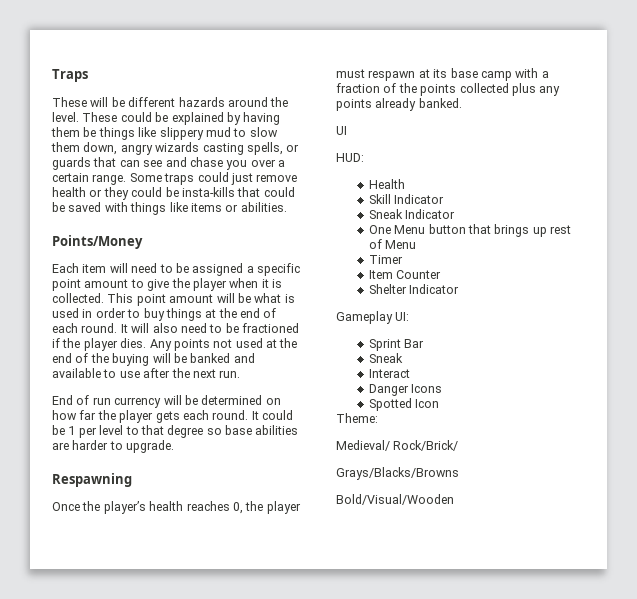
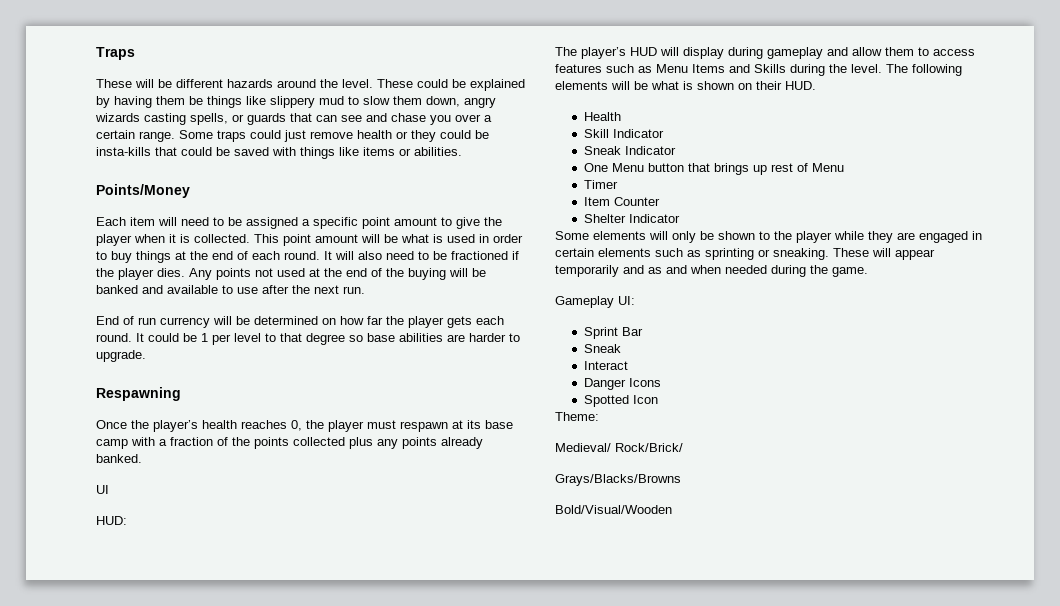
(364, 157) none -> [555,47,975,59] [555,64,962,76] [555,81,816,90] // The player’s HUD will display during gameplay and allow them to access features such as Menu Items and Skills during the level. The following elements will be what is shown on their HUD.
(460, 289) none -> [555,231,982,243] [555,248,935,260] [555,265,868,277] // Some elements will only be shown to the player while they are engaged in certain elements such as sprinting or sneaking. These will appear temporarily and as and when needed during the game.

